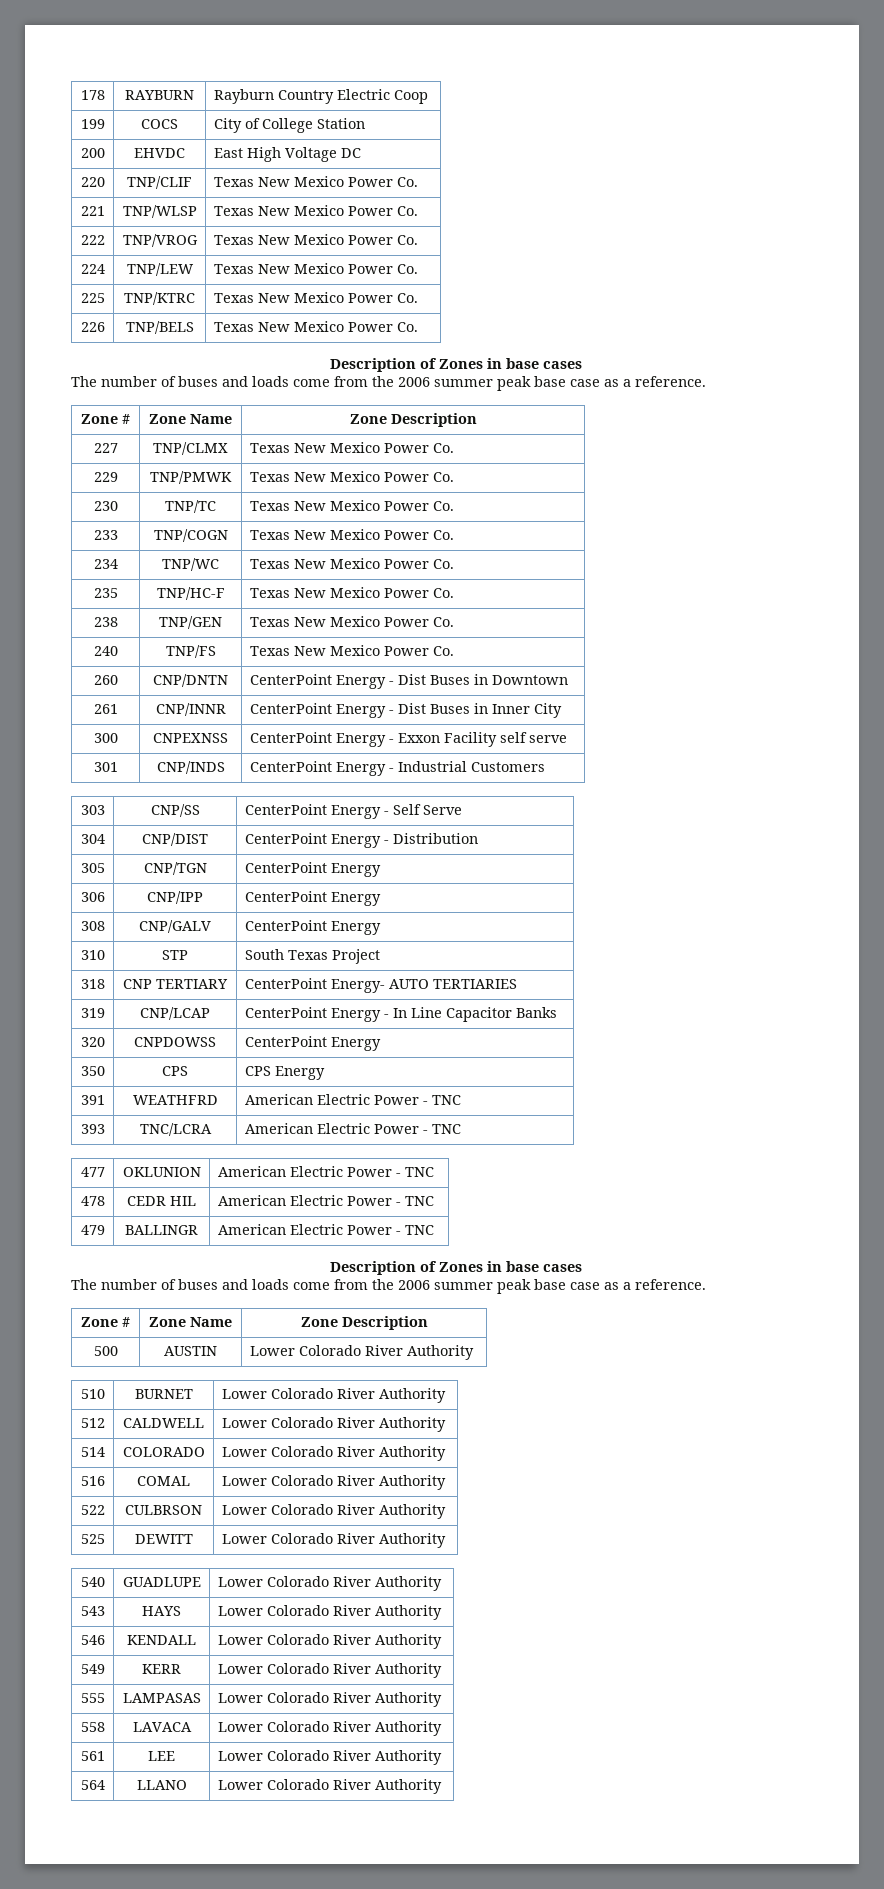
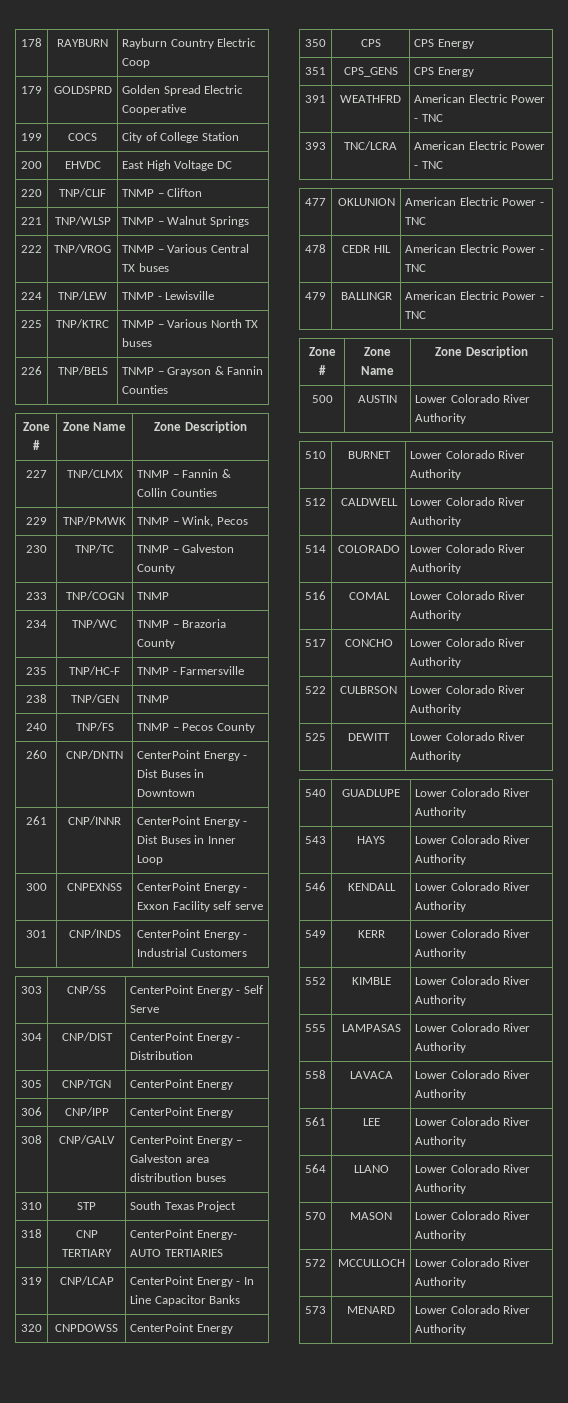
(428, 97) none -> [21,86,42,94] [53,86,112,94] [122,85,244,96] [122,104,187,115] // 179 | GOLDSPRD | Golden Spread Electric Cooperative
[213,176,418,187] [80,206,105,216] [122,205,197,218] [213,205,418,216] [80,235,105,245] [122,234,198,247] [213,234,418,245] [80,264,105,274] [126,263,194,276] [213,263,418,274] [80,293,105,303] [124,292,195,305] [213,292,418,303] [80,322,105,332] [125,321,194,334] [213,321,418,332] [330,358,582,372] [71,376,706,391] Texas New Mexico Power Co. // 221 | TNP/WLSP | Texas New Mexico Power Co. // 222 | TNP/VROG | Texas New Mexico Power Co. // 224 | TNP/LEW | Texas New Mexico Power Co. // 225 | TNP/KTRC | Texas New Mexico Power Co. // 226 | TNP/BELS | Texas New Mexico Power Co. // Description of Zones in base cases // The number of buses and loads come from the 2006 summer peak base case as a reference. -> [122,188,203,197] [21,217,42,225] [54,216,111,225] [122,216,249,227] [21,245,42,253] [54,244,111,253] [122,244,249,253] [122,263,169,272] [21,292,42,300] [58,291,107,300] [122,291,215,300] [21,320,42,328] [56,319,109,328] [122,319,258,328] [122,338,153,347] [21,366,42,375] [57,366,108,375] [122,366,263,377] [122,385,169,394] TNMP – Clifton // 221 | TNP/WLSP | TNMP – Walnut Springs // 222 | TNP/VROG | TNMP – Various Central TX buses // 224 | TNP/LEW | TNMP - Lewisville // 225 | TNP/KTRC | TNMP – Various North TX buses // 226 | TNP/BELS | TNMP – Grayson & Fannin Counties
[249,442,454,453] [93,472,118,482] [150,471,232,484] [249,471,454,482] [93,501,118,511] [165,500,216,513] [249,500,454,511] [93,530,118,540] [153,529,228,542] [249,529,454,540] [93,559,118,569] [162,558,219,571] [249,558,454,569] [93,588,118,598] [156,587,225,600] [249,587,454,598] [93,617,118,627] [159,616,222,629] [249,616,454,627] [93,646,118,656] [165,645,216,658] [249,645,454,656] Texas New Mexico Power Co. // 229 | TNP/PMWK | Texas New Mexico Power Co. // 230 | TNP/TC | Texas New Mexico Power Co. // 233 | TNP/COGN | Texas New Mexico Power Co. // 234 | TNP/WC | Texas New Mexico Power Co. // 235 | TNP/HC-F | Texas New Mexico Power Co. // 238 | TNP/GEN | Texas New Mexico Power Co. // 240 | TNP/FS | Texas New Mexico Power Co. -> [137,469,231,478] [137,488,217,497] [25,517,47,525] [63,516,126,525] [137,516,248,527] [25,545,47,553] [75,544,114,553] [137,544,235,553] [137,564,176,574] [25,592,47,600] [65,591,124,600] [137,592,170,600] [25,620,47,628] [72,619,117,628] [137,619,227,628] [137,639,176,649] [25,667,47,675] [69,666,120,675] [137,666,245,675] [25,694,47,703] [70,694,119,703] [137,695,170,703] [25,723,47,731] [75,722,114,731] [137,723,255,733] TNMP – Fannin & Collin Counties // 229 | TNP/PMWK | TNMP – Wink, Pecos // 230 | TNP/TC | TNMP – Galveston County // 233 | TNP/COGN | TNMP // 234 | TNP/WC | TNMP – Brazoria County // 235 | TNP/HC-F | TNMP - Farmersville // 238 | TNP/GEN | TNMP // 240 | TNP/FS | TNMP – Pecos County
[533,703,562,718] City -> [137,855,164,865] Loop
(381, 928) none -> [236,1140,243,1144] [130,1154,209,1163] [130,1173,226,1182] – Galveston area distribution buses
(325, 1073) none -> [305,67,326,75] [343,67,398,77] [414,67,474,77] // 351 | CPS_GENS | CPS Energy
[330,1261,582,1275] [71,1279,706,1294] // Description of Zones in base cases // The number of buses and loads come from the 2006 summer peak base case as a reference. -> (427, 315) none
(446, 1482) none -> [305,639,326,647] [344,639,393,647] [410,638,526,647] [410,657,462,668] // 517 | CONCHO | Lower Colorado River Authority
(442, 1670) none -> [305,977,326,985] [351,977,391,985] [415,976,531,985] [415,995,467,1006] // 552 | KIMBLE | Lower Colorado River Authority
(442, 1786) none -> [305,1212,326,1220] [350,1212,392,1220] [415,1211,531,1220] [415,1230,467,1241] [305,1259,326,1267] [337,1259,405,1267] [415,1258,531,1267] [415,1277,467,1288] [305,1306,326,1314] [347,1306,395,1314] [415,1305,531,1314] [415,1324,467,1335] // 570 | MASON | Lower Colorado River Authority // 572 | MCCULLOCH | Lower Colorado River Authority // 573 | MENARD | Lower Colorado River Authority

